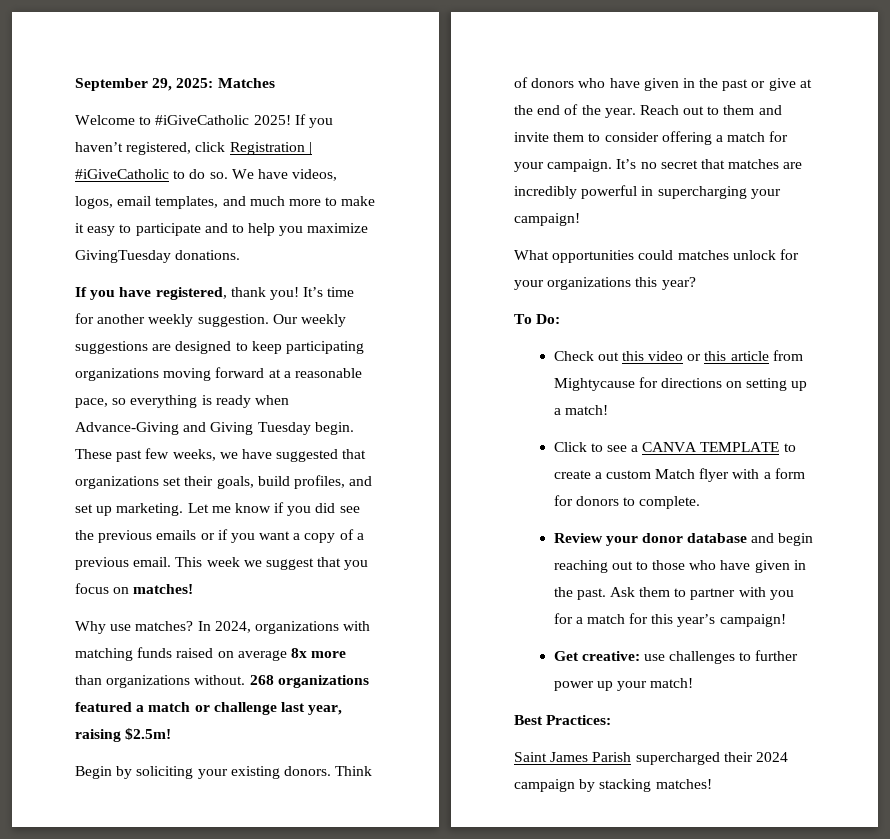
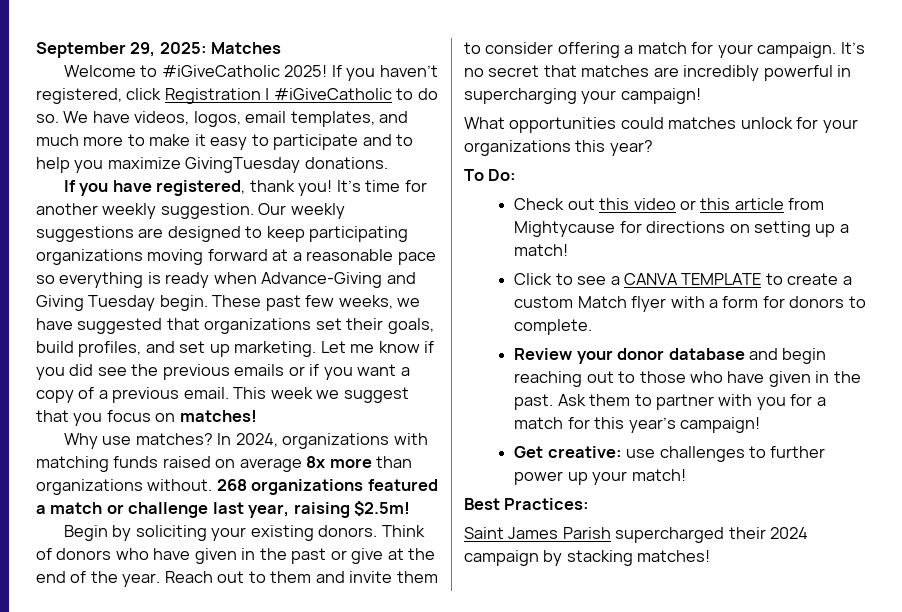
[75,398,108,408] pace, -> [397,252,436,265] pace

